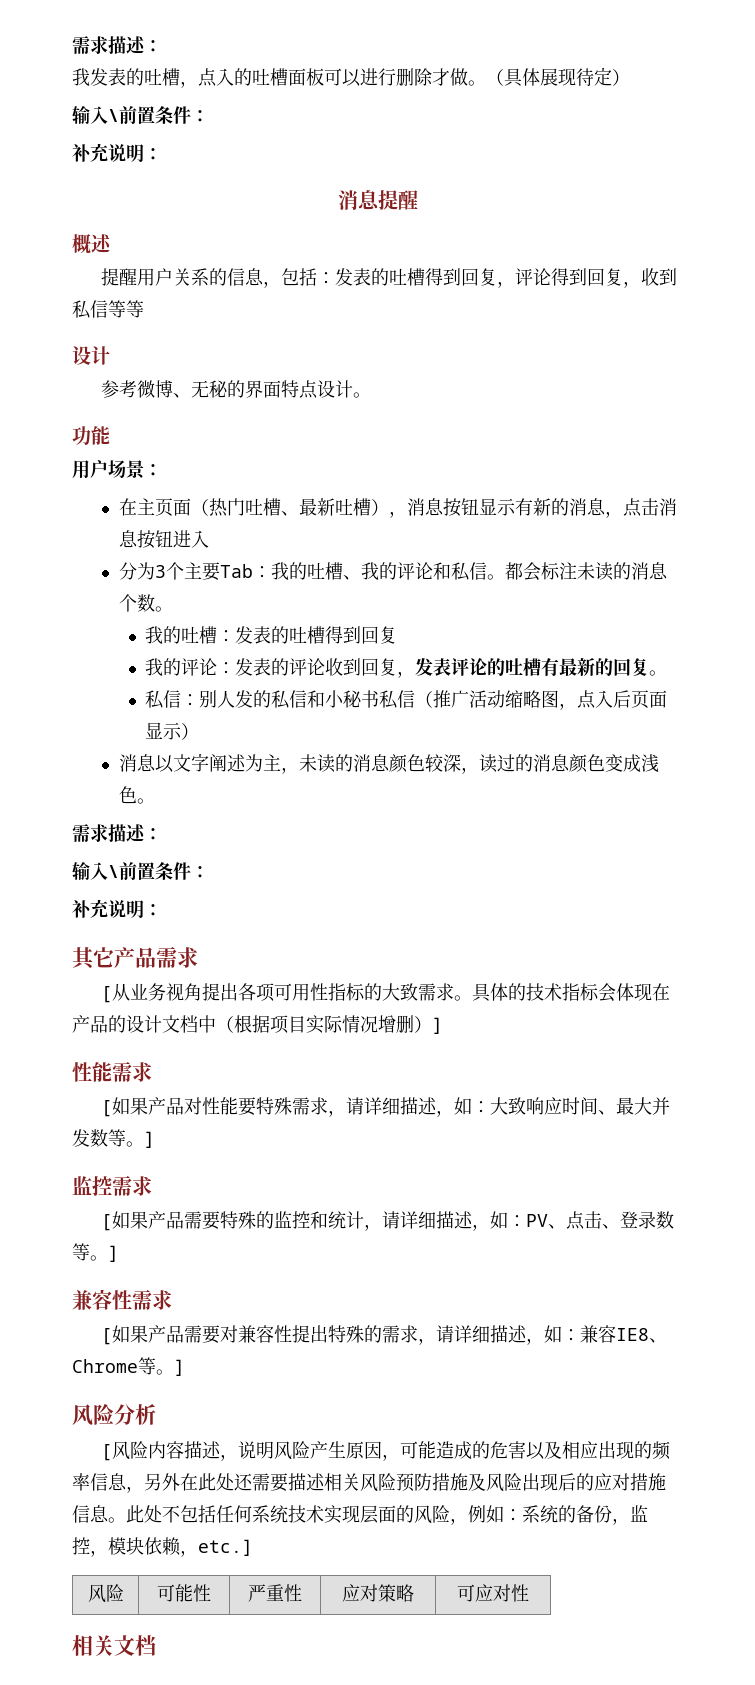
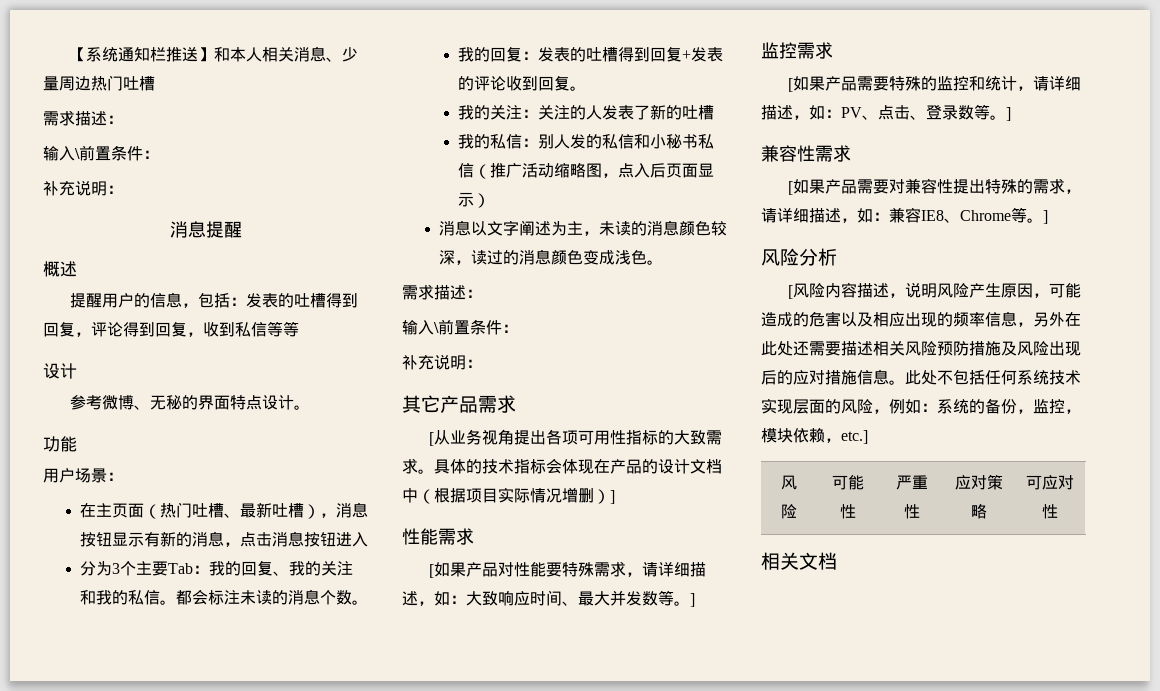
[72,36,162,54] [72,67,630,88] 需求描述： // 我发表的吐槽，点入的吐槽面板可以进行删除才做。（具体展现待定） -> [69,46,358,62] [43,75,155,91] [43,110,123,126] 【系统通知栏推送】和本人相关消息、少量周边热门吐槽 // 需求描述：
[172,268,209,286] 关系 -> (134, 300) none
[306,562,451,580] 吐槽、我的评论和 -> [240,561,353,576] [79,590,128,605] 回复、我的关注和我的
[181,626,398,644] [145,658,236,676] 吐槽：发表的吐槽得到回复 // 我的评论： -> [490,47,692,62] 回复：发表的吐槽得到回复+
[397,658,668,678] ，发表评论的吐槽有最新的回复。 // -> [570,86,587,91] [458,104,715,120] [458,134,491,149] 。 // 我的关注：关注的人发表了新的吐槽 // 我的

